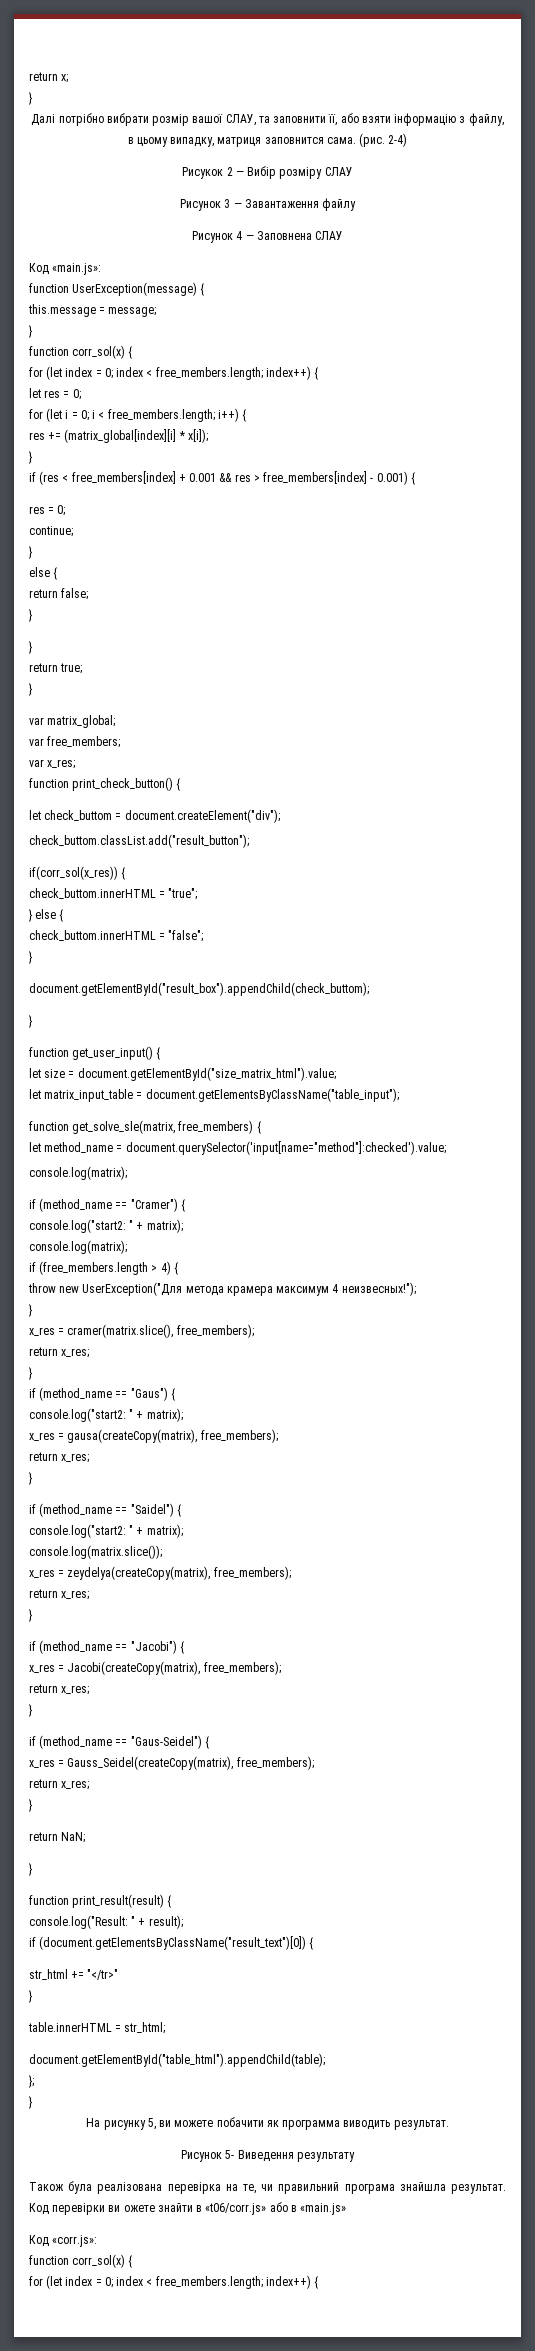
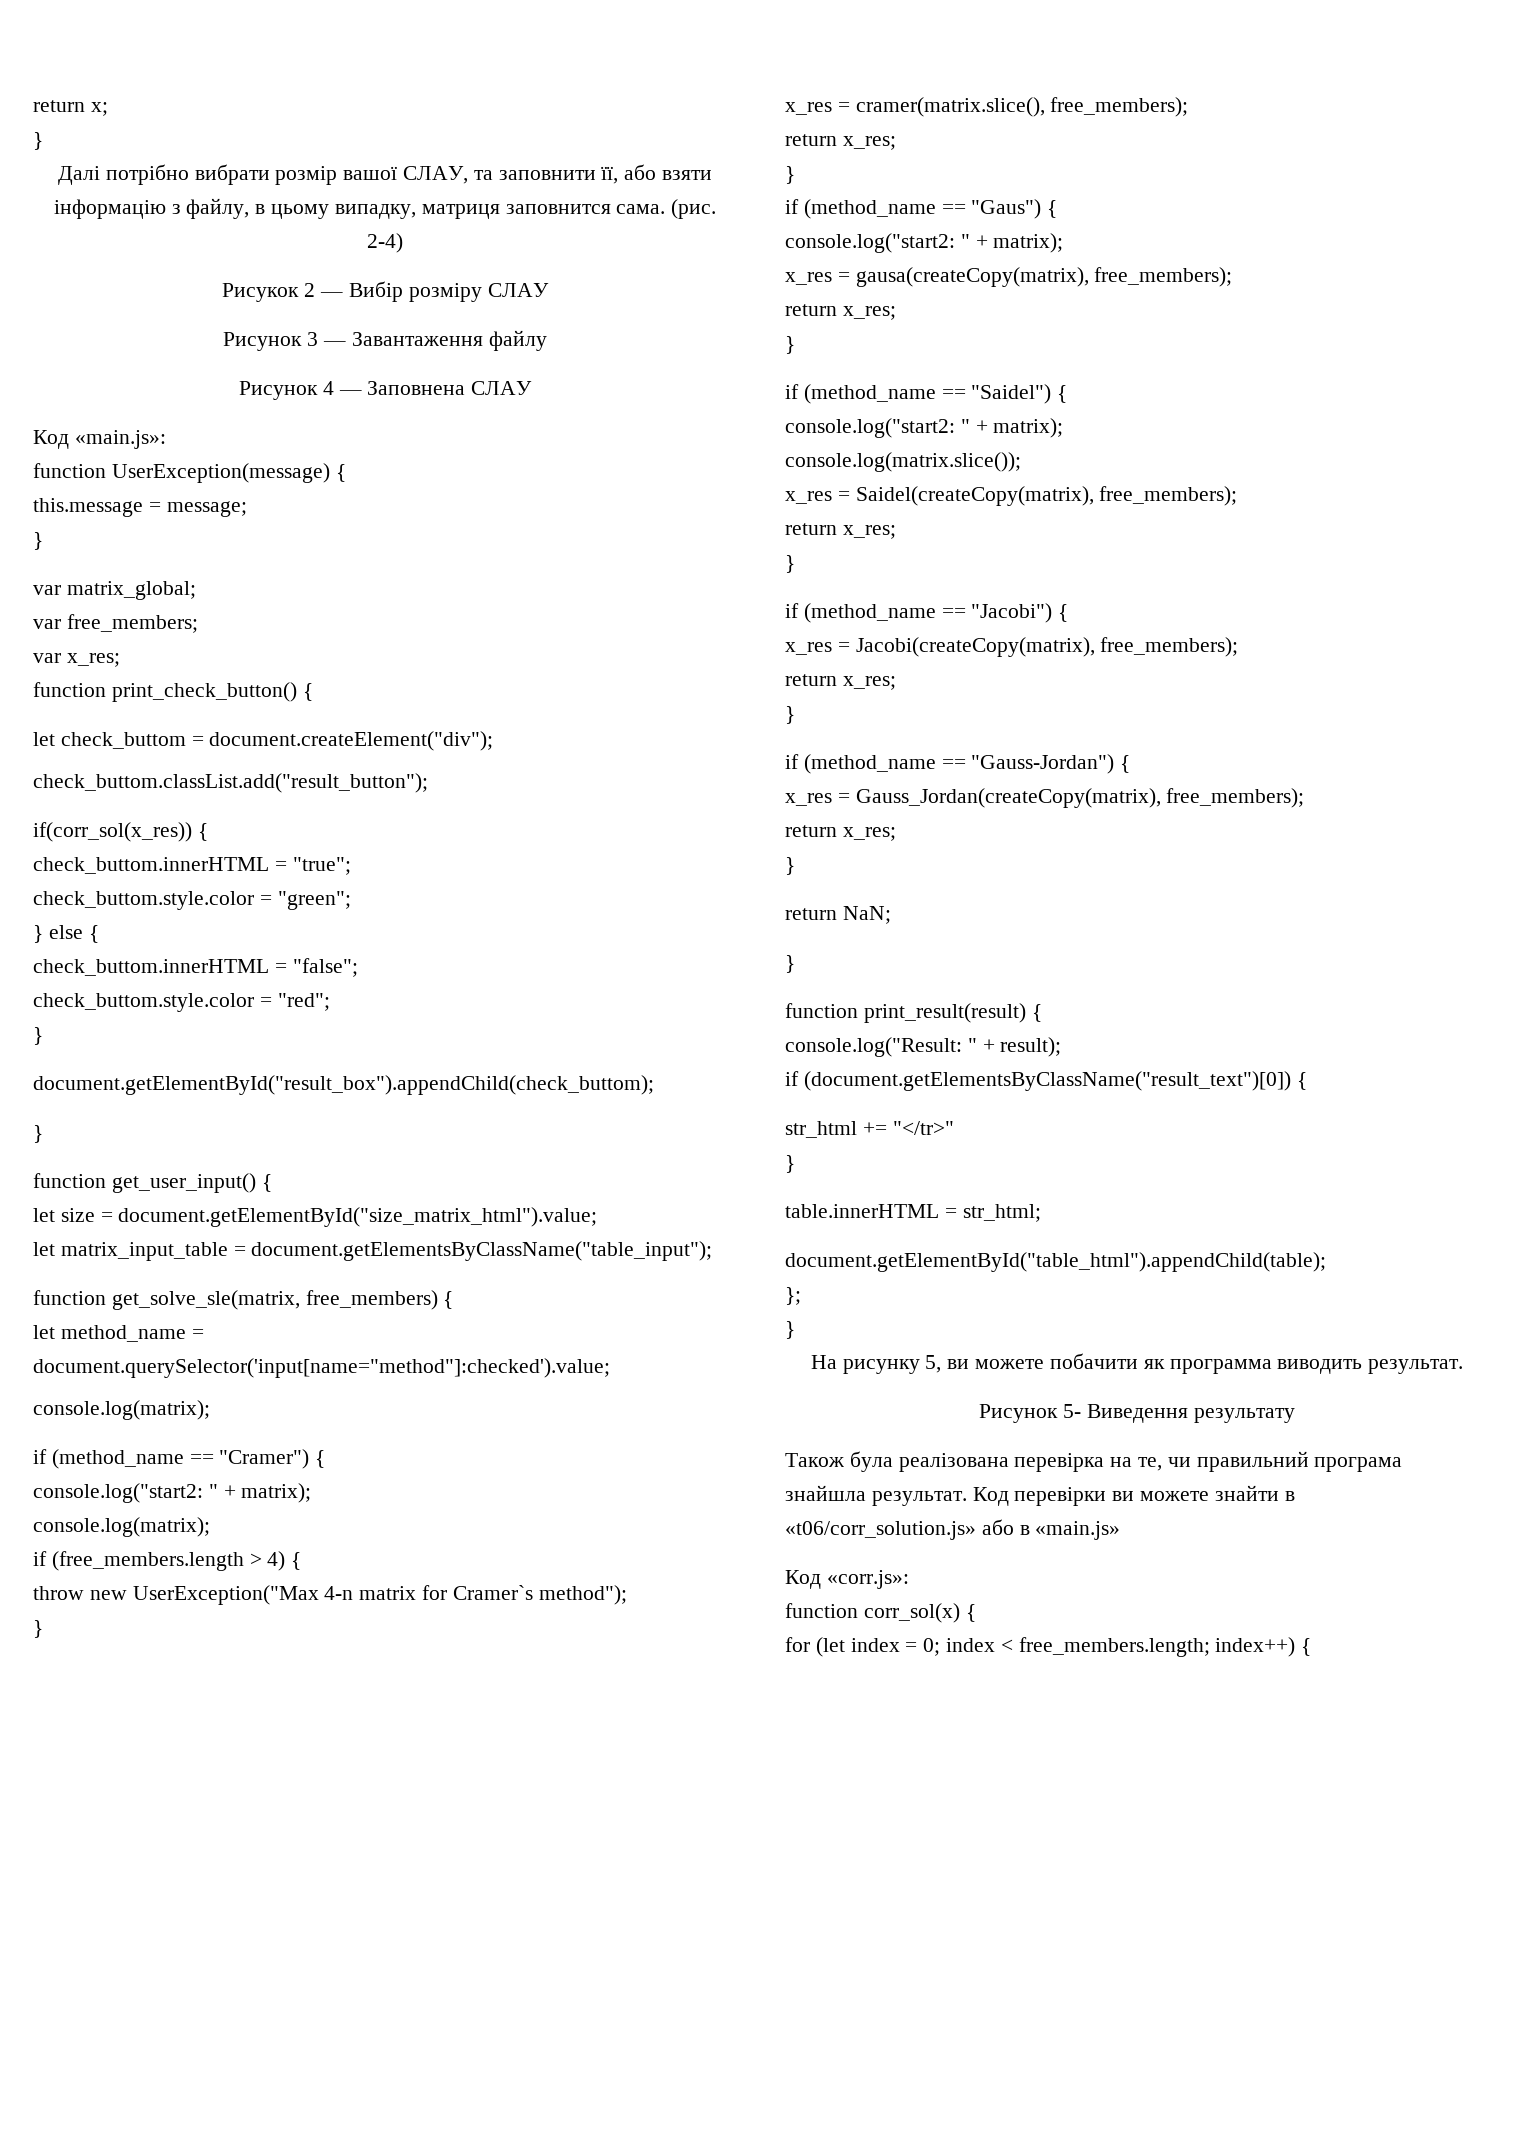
[29,345,133,359] [29,366,319,380] [29,388,81,400] [29,408,247,422] [29,429,208,443] [28,451,32,464] [29,471,415,485] [29,505,66,516] [29,526,73,537] [28,546,32,559] [29,567,58,580] [29,588,89,600] [28,609,32,622] [28,641,32,654] [29,663,83,674] [28,683,32,696] // function corr_sol(x) { // for (let index = 0; index < free_members.length; index++) { // let res = 0; // for (let i = 0; i < free_members.length; i++) { // res += (matrix_global[index][i] * x[i]); // } // if (res < free_members[index] + 0.001 && res > free_members[index] - 0.001) { // res = 0; // continue; // } // else { // return false; // } // } // return true; // } -> (43, 541) none
(198, 894) none -> [33,891,351,910] // check_buttom.style.color = "green";
(204, 936) none -> [33,993,330,1012] // check_buttom.style.color = "red";
[82,1282,416,1296] UserException("Для метода крамера максимум 4 неизвесных!"); -> [132,1585,627,1605] UserException("Max 4-n matrix for Cramer`s method");
[67,1566,211,1580] zeydelya(createCopy(matrix), -> [855,486,1094,506] Saidel(createCopy(matrix),
[130,1735,209,1749] [29,1756,234,1770] "Gaus-Seidel") { // x_res = Gauss_Seidel(createCopy(matrix), -> [971,754,1131,774] [785,788,1161,808] "Gauss-Jordan") { // x_res = Gauss_Jordan(createCopy(matrix),
[123,2205,155,2212] ожете -> [1140,1491,1210,1501] можете
[205,2203,267,2215] «t06/corr.js» -> [785,1521,976,1540] «t06/corr_solution.js»

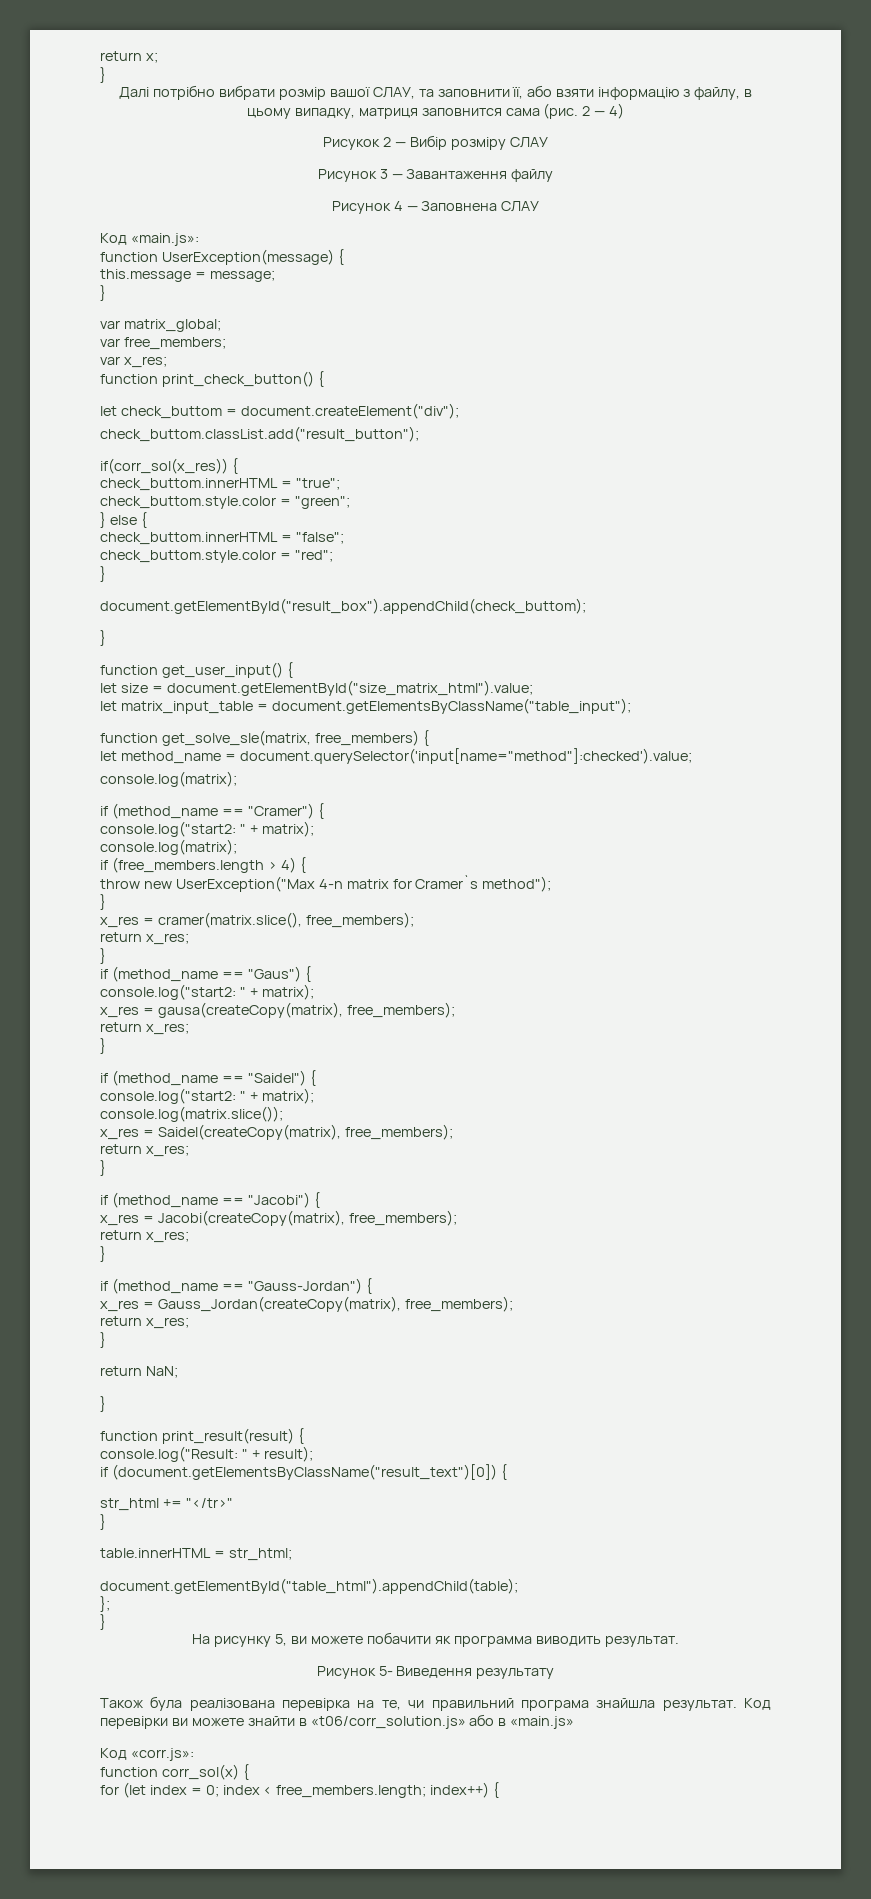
[616,199,717,219] [367,233,403,253] сама. (рис. 2-4) -> [505,103,625,119] сама (рис. 2 — 4)

